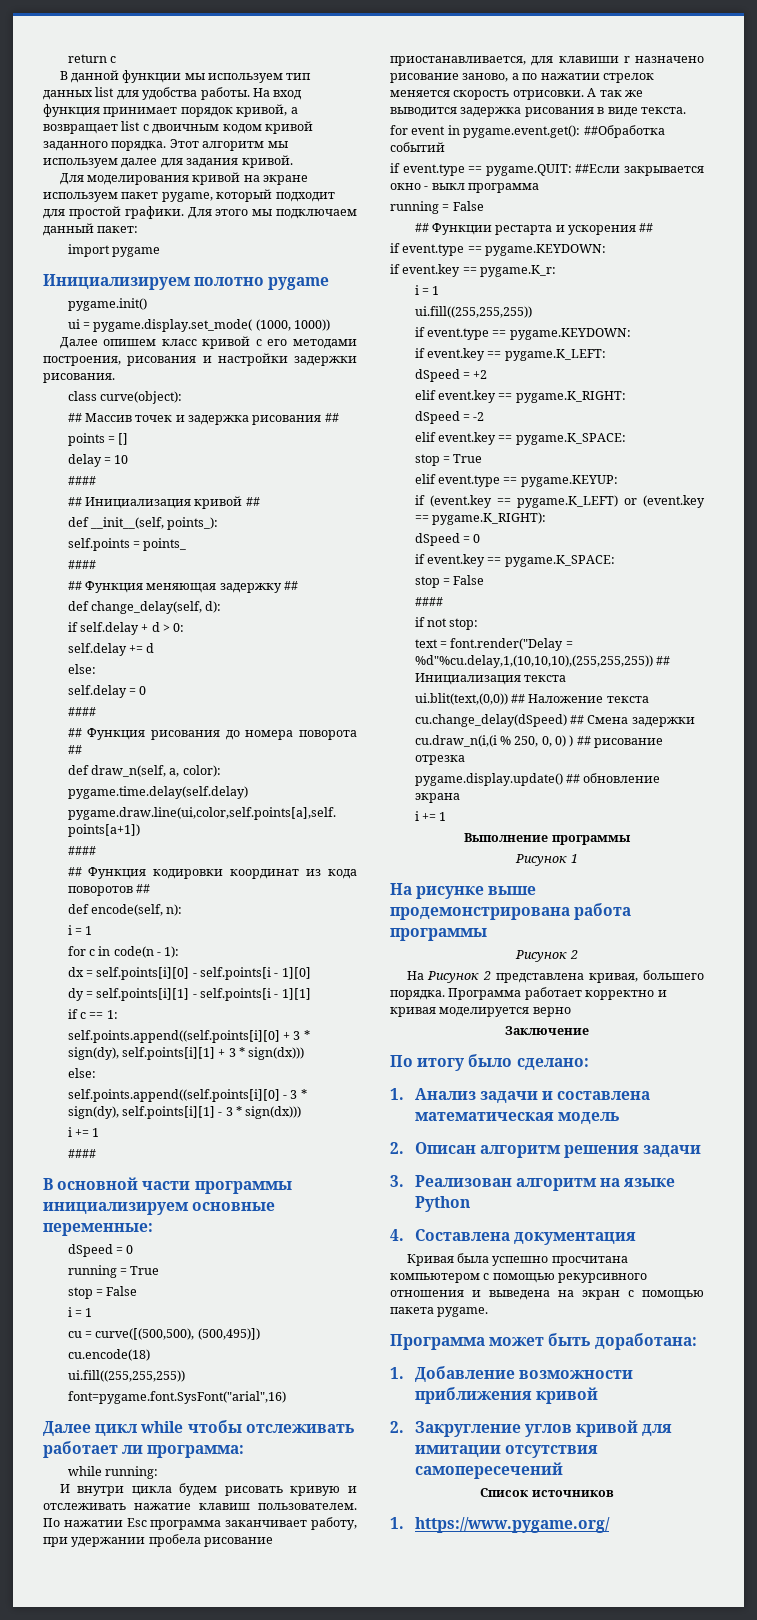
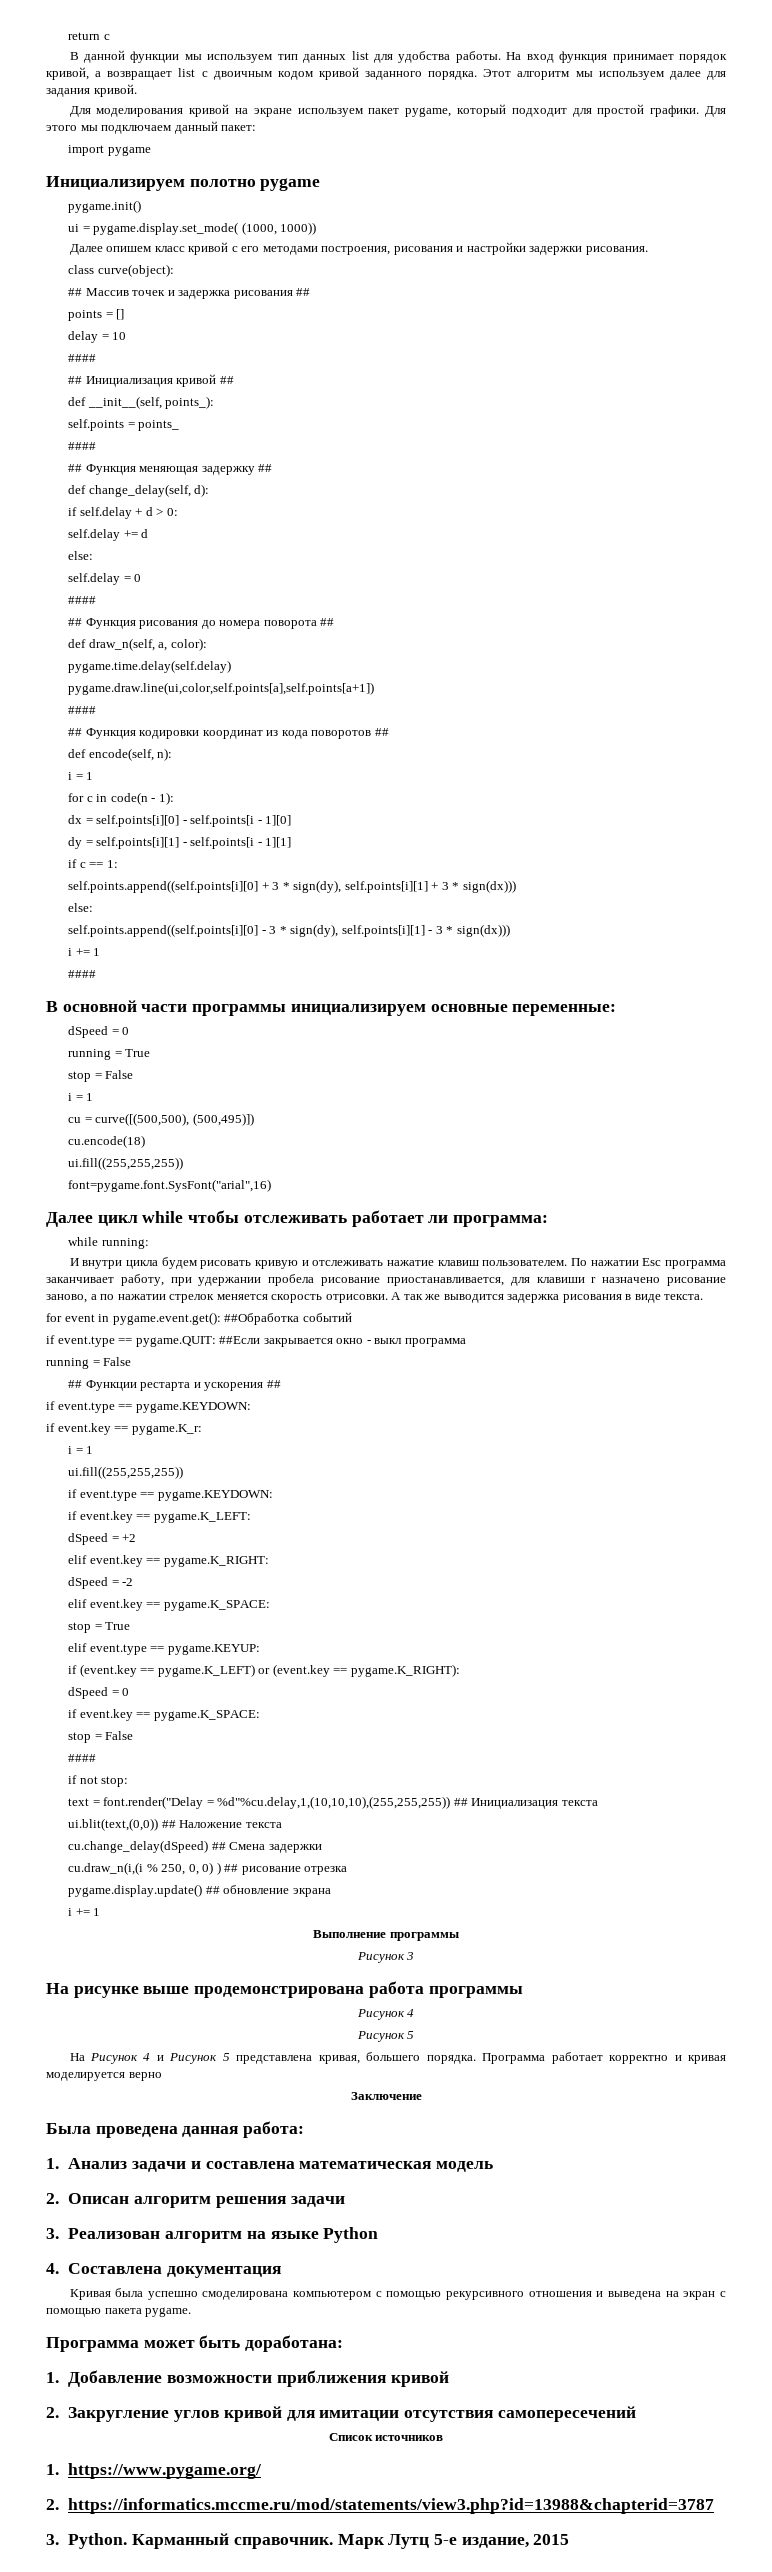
[570,854,578,863] 1 -> [406,1952,415,1960] 3
[569,950,578,959] 2 -> [407,2009,415,2017] [356,2031,415,2042] 4 // Рисунок 5
[483,971,492,980] 2 -> [143,2053,230,2064] 4 и Рисунок 5
[390,1054,589,1071] По итогу было сделано: -> [46,2121,305,2138] Была проведена данная работа:
[551,1256,628,1266] просчитана -> [202,2291,289,2300] смоделирована
(610, 1525) none -> [46,2498,715,2514] [46,2533,570,2549] // 2. https://informatics.mccme.ru/mod/statements/view3.php?id=13988&chapterid=3787 // 3. Python. Карманный справочник. Марк Лутц 5-е издание, 2015

